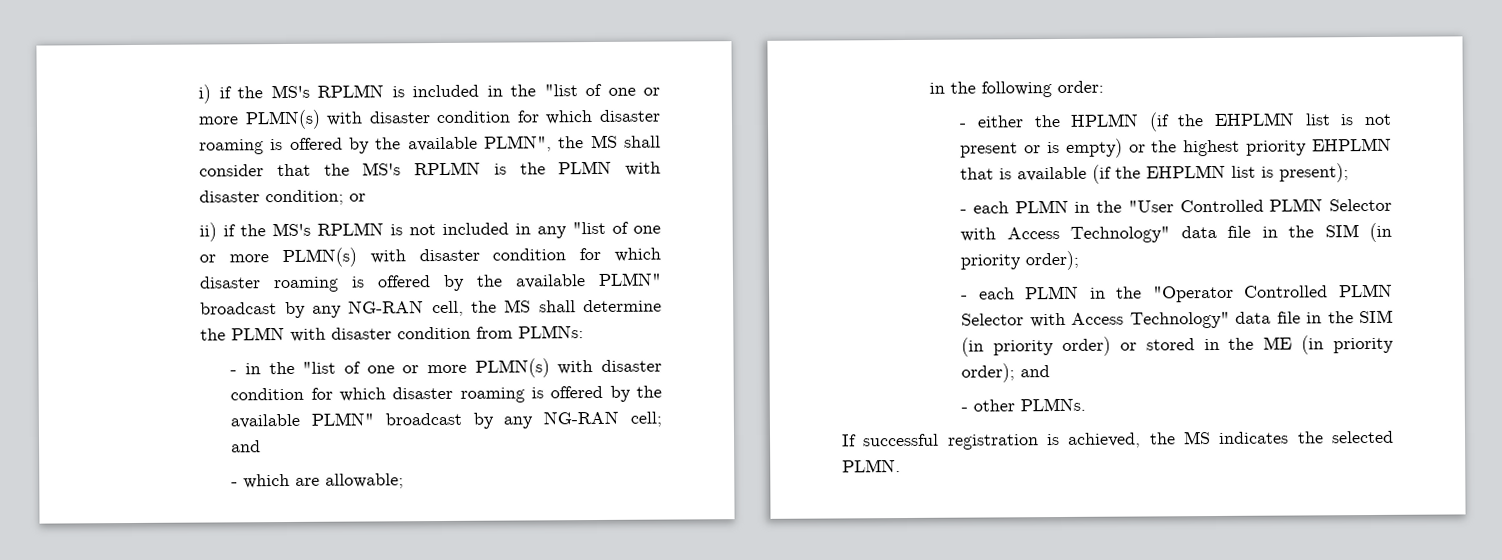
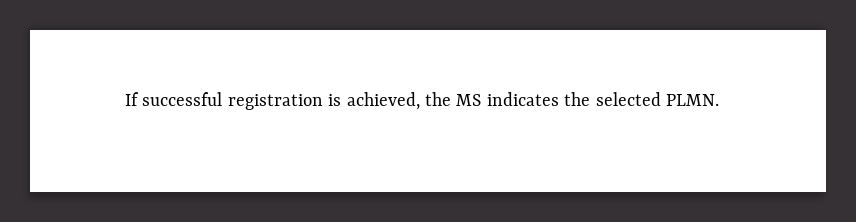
[198,83,660,104] [198,109,660,130] [199,134,661,155] [199,160,662,177] [199,189,367,206] [199,221,661,242] [199,247,661,268] [199,272,662,293] [200,299,663,319] [200,325,585,342] [230,358,662,378] [230,385,662,403] [230,410,662,429] [231,440,262,453] [231,473,405,489] [929,80,1105,98] [959,112,1392,132] [960,137,1392,158] [960,163,1350,184] [960,198,1392,214] [960,222,1392,243] [960,250,1080,271] [961,283,1393,303] [961,309,1393,329] [961,335,1394,357] [961,363,1051,383] [961,397,1087,412] i) if the MS's RPLMN is included in the "list of one or more PLMN(s) with disaster condition for which disaster roaming is offered by the available PLMN", the MS shall consider that the MS's RPLMN is the PLMN with disaster condition; or // ii) if the MS's RPLMN is not included in any "list of one or more PLMN(s) with disaster condition for which disaster roaming is offered by the available PLMN" broadcast by any NG-RAN cell, the MS shall determine the PLMN with disaster condition from PLMNs: // - in the "list of one or more PLMN(s) with disaster condition for which disaster roaming is offered by the available PLMN" broadcast by any NG-RAN cell; and // - which are allowable; // in the following order: // - either the HPLMN (if the EHPLMN list is not present or is empty) or the highest priority EHPLMN that is available (if the EHPLMN list is present); // - each PLMN in the "User Controlled PLMN Selector with Access Technology" data file in the SIM (in priority order); // - each PLMN in the "Operator Controlled PLMN Selector with Access Technology" data file in the SIM (in priority order) or stored in the ME (in priority order); and // - other PLMNs. // -> (125, 99) none

